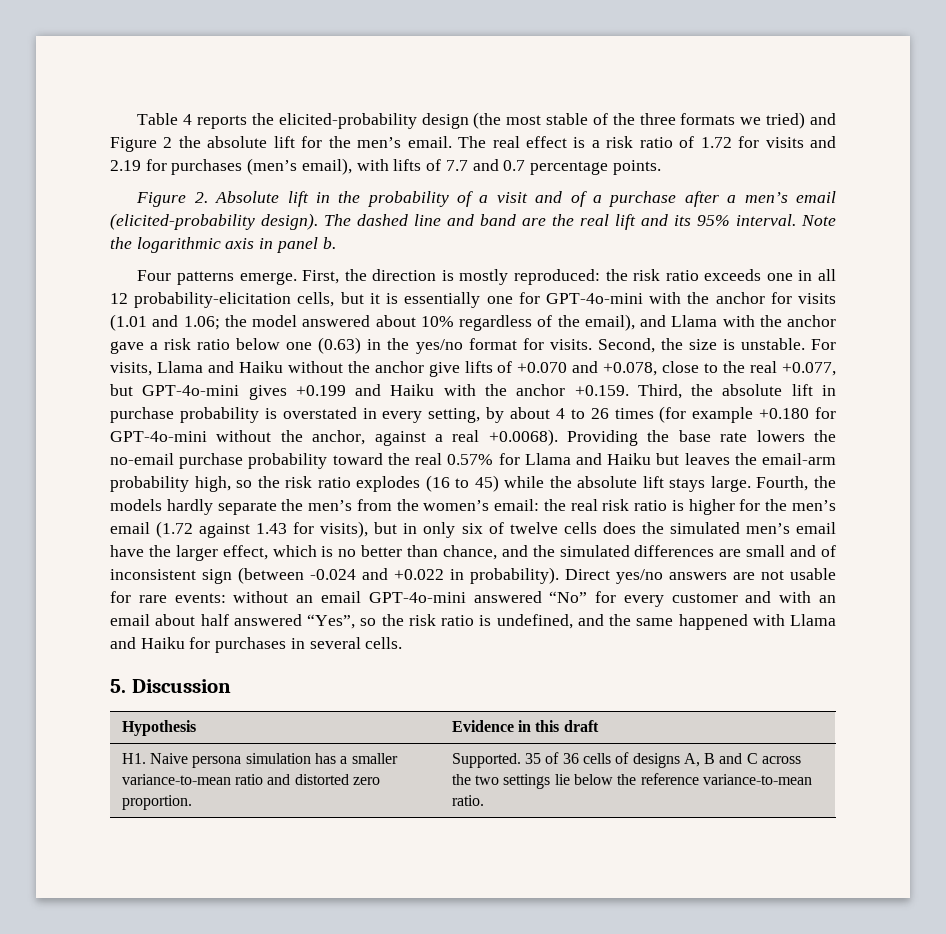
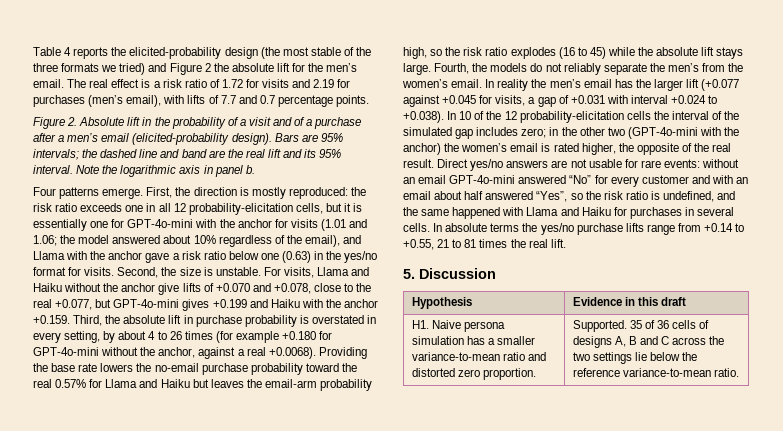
[324,214,351,226] The -> [274,133,343,142] [33,149,98,160] Bars are 95% intervals; the
[166,499,213,515] hardly -> [530,63,601,75] do not reliably
[494,499,836,515] [110,521,836,538] [110,545,836,561] [110,567,559,584] email: the real risk ratio is higher for the men’s email (1.72 against 1.43 for visits), but in only six of twelve cells does the simulated men’s email have the larger effect, which is no better than chance, and the simulated differences are small and of inconsistent sign (between -0.024 and +0.022 in probability). -> [451,79,740,91] [403,95,718,107] [403,111,740,123] [403,127,740,139] [403,143,732,155] [403,159,434,168] email. In reality the men’s email has the larger lift (+0.077 against +0.045 for visits, a gap of +0.031 with interval +0.024 to +0.038). In 10 of the 12 probability-elicitation cells the interval of the simulated gap includes zero; in the other two (GPT-4o-mini with the anchor) the women’s email is rated higher, the opposite of the real result.
(403, 643) none -> [433,223,745,235] [403,239,566,250] In absolute terms the yes/no purchase lifts range from +0.14 to +0.55, 21 to 81 times the real lift.

